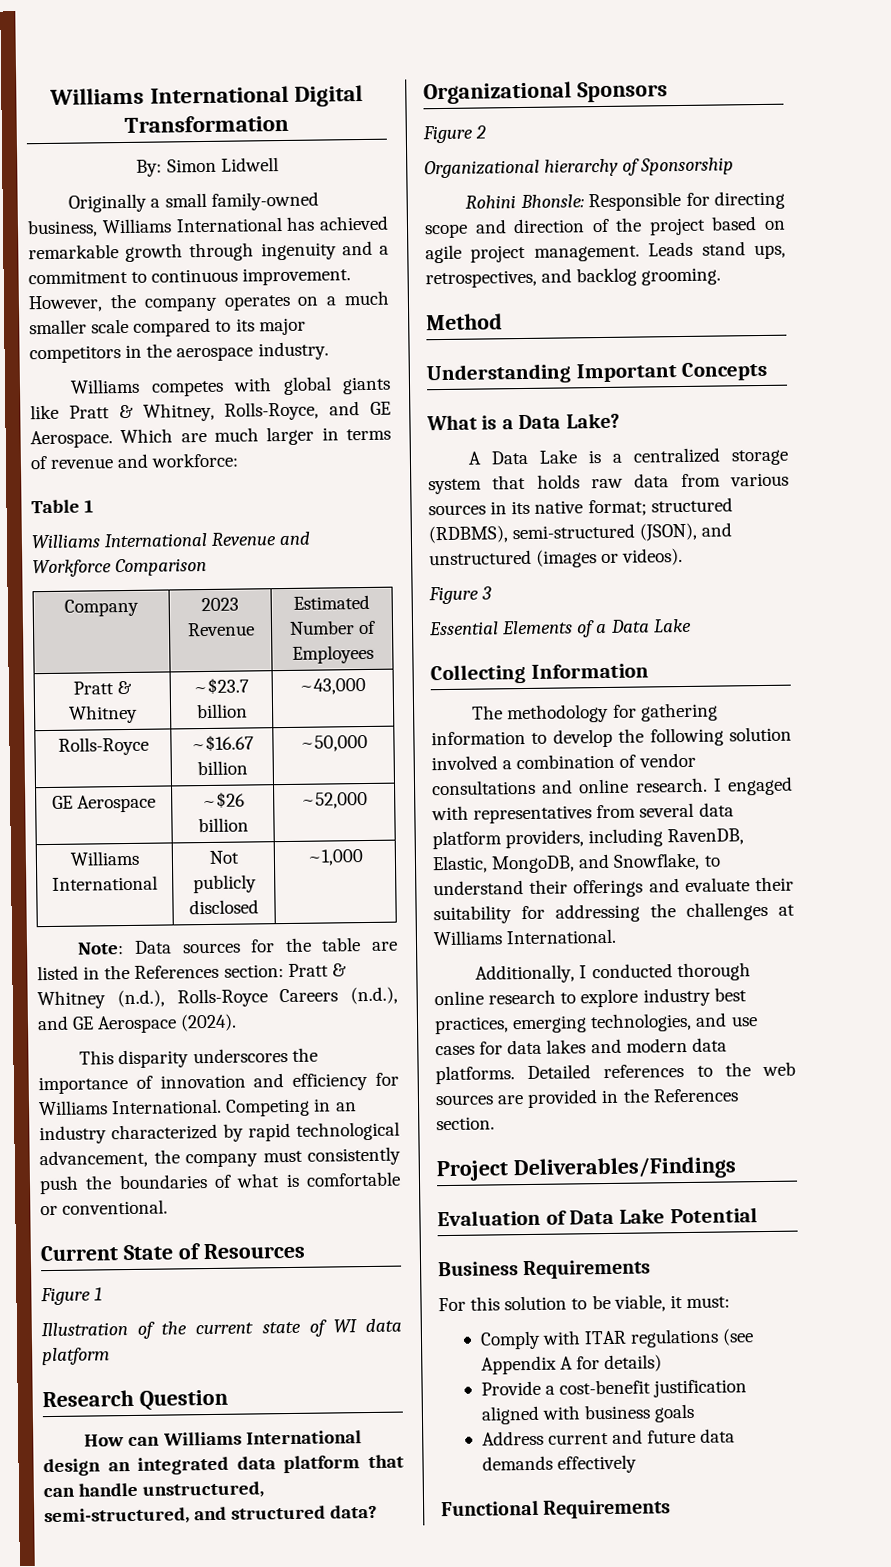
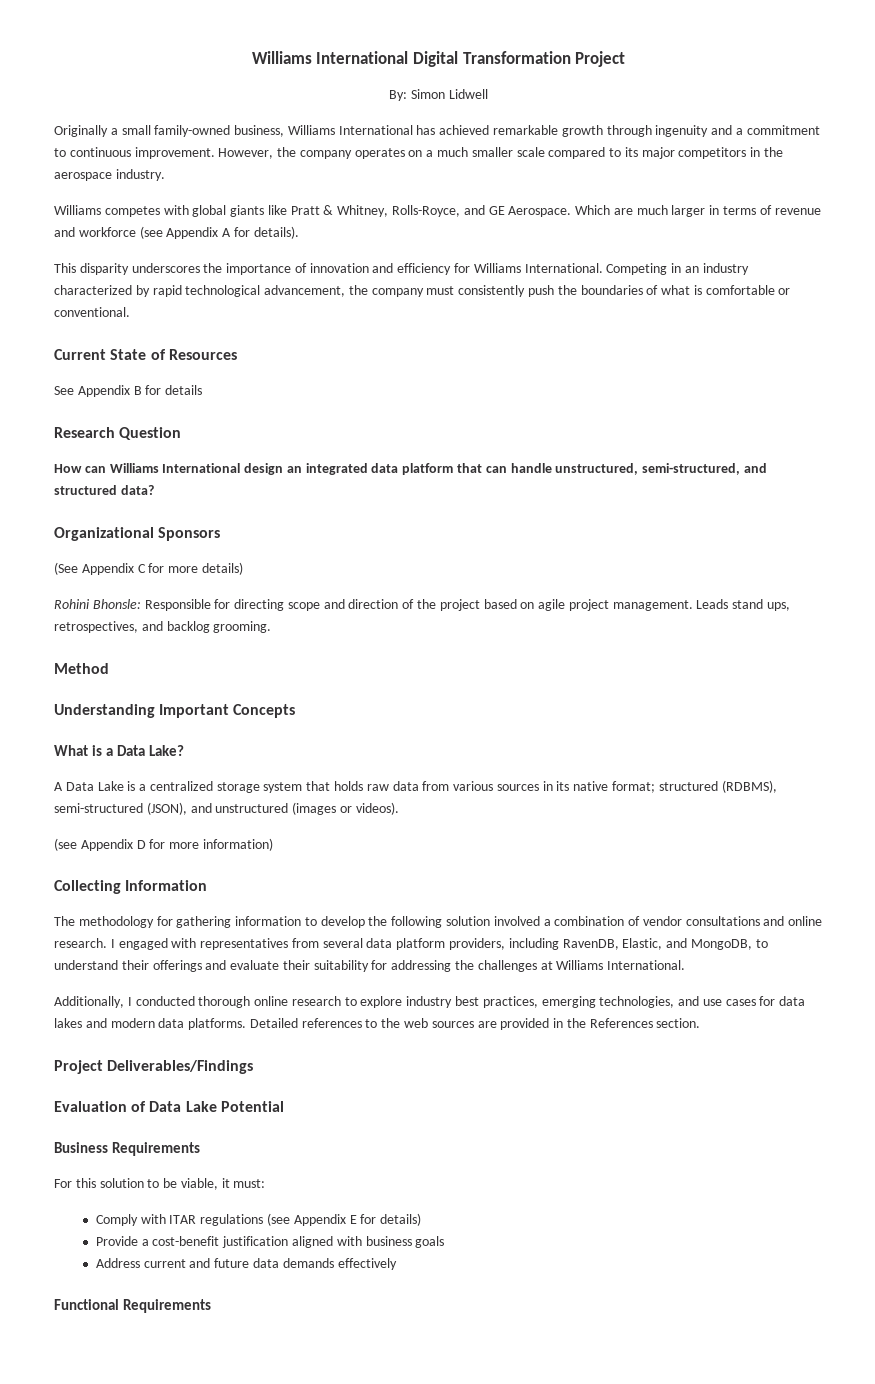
(289, 123) none -> [575,51,626,67] Project
[151,452,240,468] [31,499,95,514] [31,531,311,549] [32,557,208,578] [64,598,139,617] [201,597,239,612] [186,622,255,637] [293,594,370,610] [288,620,377,635] [291,644,374,664] [72,680,133,695] [68,704,138,724] [193,677,249,695] [195,703,248,719] [299,677,366,695] [57,736,149,756] [190,734,254,752] [196,760,248,776] [299,734,368,752] [51,794,157,813] [201,791,245,809] [197,817,249,833] [301,791,368,809] [69,850,139,866] [52,875,158,891] [208,850,239,864] [192,874,257,894] [189,899,259,915] [306,849,364,866] [77,937,398,955] [37,963,347,981] [37,986,398,1010] [37,1013,238,1034] workforce: // Table 1 // Williams International Revenue and Workforce Comparison // Company | 2023 Revenue | Estimated Number of Employees // Pratt & Whitney | ~$23.7 billion | ~43,000 // Rolls-Royce | ~$16.67 billion | ~50,000 // GE Aerospace | ~$26 billion | ~52,000 // Williams International | Not publicly disclosed | ~1,000 // Note: Data sources for the table are listed in the References section: Pratt & Whitney (n.d.), Rolls-Royce Careers (n.d.), and GE Aerospace (2024). -> [78,226,299,239] workforce (see Appendix A for details).
[40,1287,103,1306] [41,1318,402,1339] [42,1347,110,1366] Figure 1 // Illustration of the current state of WI data platform -> [54,385,203,397] See Appendix B for details
[422,125,487,144] [424,157,735,179] Figure 2 // Organizational hierarchy of Sponsorship -> [54,562,243,575] (See Appendix C for more details)
[428,586,493,605] [428,618,692,638] Figure 3 // Essential Elements of a Data Lake -> [54,838,273,851] (see Appendix D for more information)
[491,852,701,874] MongoDB, and Snowflake, -> [666,938,752,950] and MongoDB,
[560,1356,574,1370] A -> [349,1215,357,1224] E

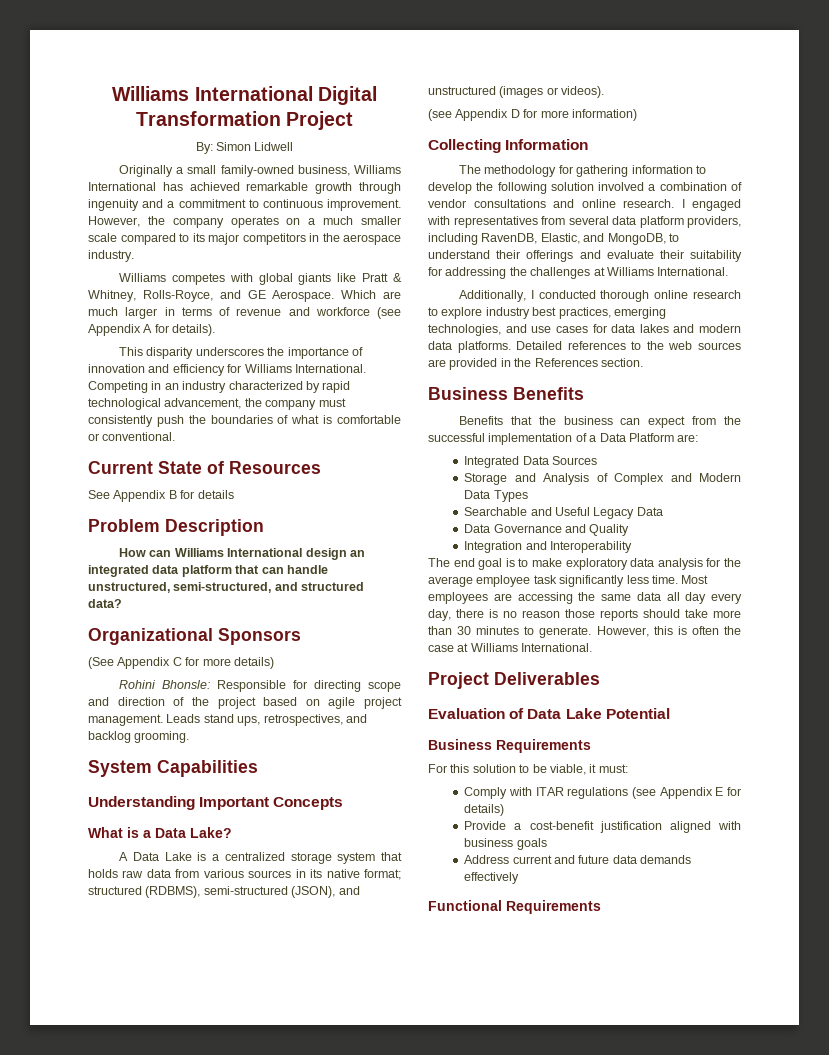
[54,427,182,440] Research Question -> [88,519,264,536] Problem Description
[54,663,109,674] Method -> [88,760,258,777] System Capabilities
[54,1060,254,1074] // Project Deliverables/Findings -> [428,387,584,400] [459,416,741,428] [428,433,699,445] [464,456,598,468] [464,473,741,485] [464,490,528,502] [464,507,663,519] [464,524,630,536] [464,541,633,553] [428,558,741,570] [428,575,709,587] [428,592,742,604] [428,609,741,621] [428,626,741,638] [428,643,593,652] [428,672,600,689] // Business Benefits // Benefits that the business can expect from the successful implementation of a Data Platform are: // Integrated Data Sources // Storage and Analysis of Complex and Modern Data Types // Searchable and Useful Legacy Data // Data Governance and Quality // Integration and Interoperability // The end goal is to make exploratory data analysis for the average employee task significantly less time. Most employees are accessing the same data all day every day, there is no reason those reports should take more than 30 minutes to generate. However, this is often the case at Williams International. // Project Deliverables

